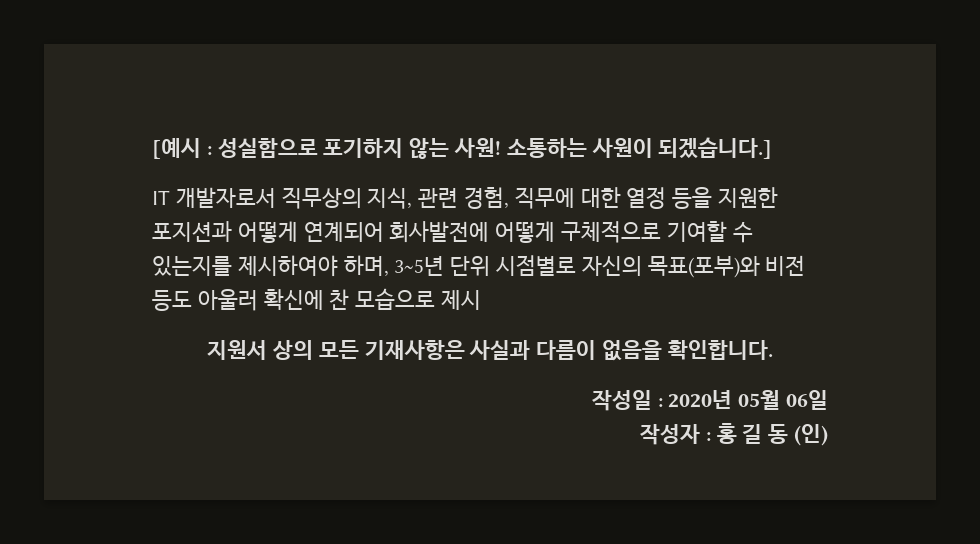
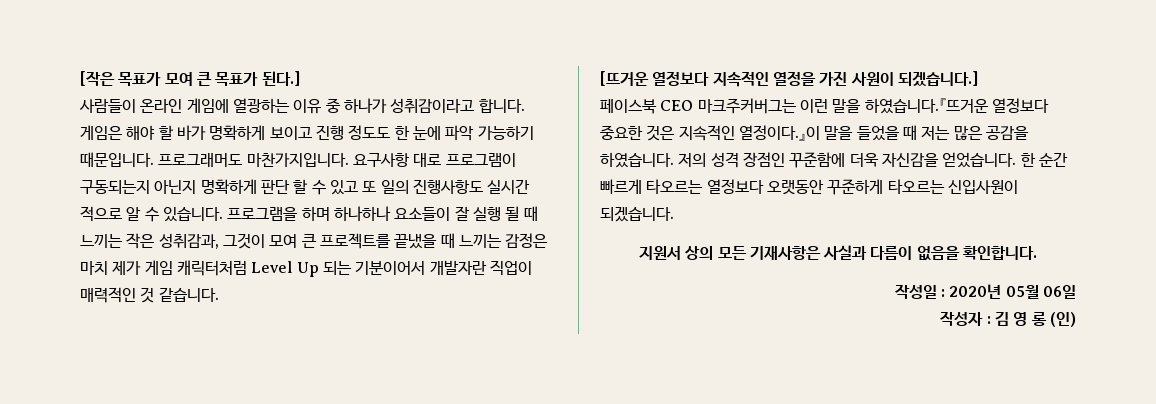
[152,137,773,159] [152,187,779,209] [152,221,753,243] [152,255,806,278] [152,288,482,311] [예시 : 성실함으로 포기하지 않는 사원! 소통하는 사원이 되겠습니다.] // IT 개발자로서 직무상의 지식, 관련 경험, 직무에 대한 열정 등을 지원한 포지션과 어떻게 연계되어 회사발전에 어떻게 구체적으로 기여할 수 있는지를 제시하여야 하며, 3~5년 단위 시점별로 자신의 목표(포부)와 비전 등도 아울러 확신에 찬 모습으로 제시 -> [80,71,300,86] [79,98,525,114] [80,125,534,141] [80,152,516,167] [80,179,531,195] [80,206,538,222] [80,233,549,249] [80,260,532,277] [80,287,219,303] [600,71,978,87] [600,98,1049,114] [600,125,1029,141] [600,152,1068,168] [600,179,1018,195] [600,206,674,222] [작은 목표가 모여 큰 목표가 된다.] // 사람들이 온라인 게임에 열광하는 이유 중 하나가 성취감이라고 합니다. 게임은 해야 할 바가 명확하게 보이고 진행 정도도 한 눈에 파악 가능하기 때문입니다. 프로그래머도 마찬가지입니다. 요구사항 대로 프로그램이 구동되는지 아닌지 명확하게 판단 할 수 있고 또 일의 진행사항도 실시간 적으로 알 수 있습니다. 프로그램을 하며 하나하나 요소들이 잘 실행 될 때 느끼는 작은 성취감과, 그것이 모여 큰 프로젝트를 끝냈을 때 느끼는 감정은 마치 제가 게임 캐릭터처럼 Level Up 되는 기분이어서 개발자란 직업이 매력적인 것 같습니다. // [뜨거운 열정보다 지속적인 열정을 가진 사원이 되겠습니다.] // 페이스북 CEO 마크주커버그는 이런 말을 하였습니다.『뜨거운 열정보다 중요한 것은 지속적인 열정이다.』이 말을 들었을 때 저는 많은 공감을 하였습니다. 저의 성격 장점인 꾸준함에 더욱 자신감을 얻었습니다. 한 순간 빠르게 타오르는 열정보다 오랫동안 꾸준하게 타오르는 신입사원이 되겠습니다.
[716,423,789,444] 홍 길 동 -> [995,311,1047,326] 김 영 롱

